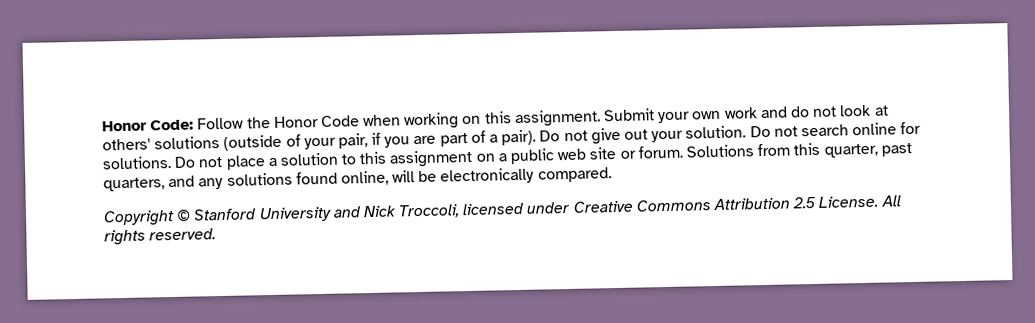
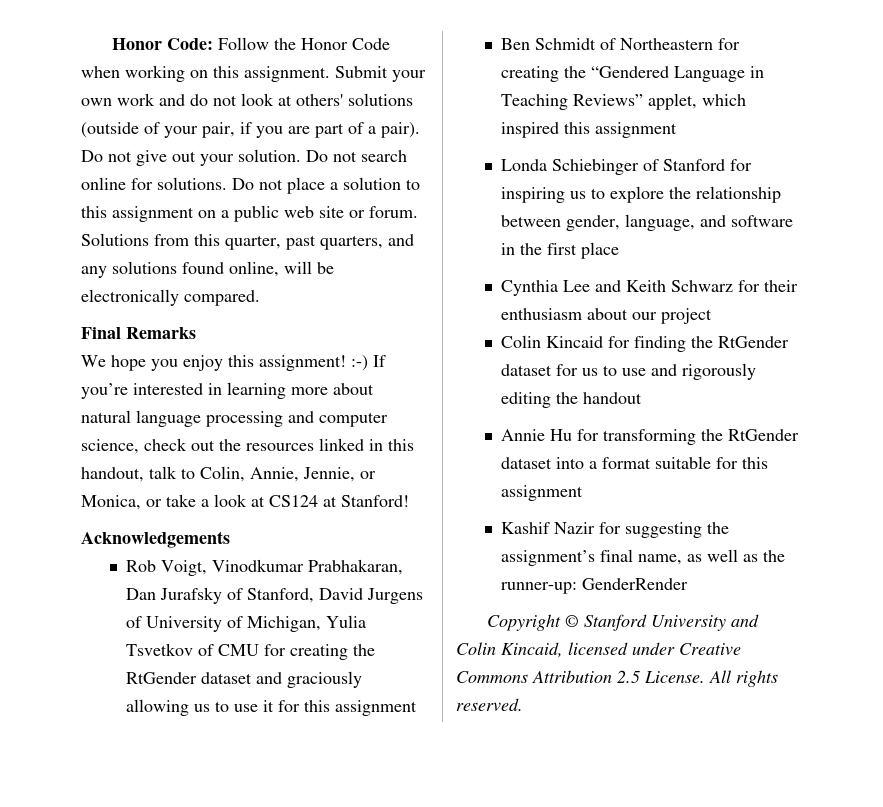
(612, 175) none -> [81,327,196,339] [81,355,386,371] [81,382,374,399] [81,410,388,427] [81,438,414,454] [81,466,376,482] [81,494,409,510] [81,531,230,548] [126,559,404,576] [126,587,424,604] [126,615,367,632] [126,643,376,660] [126,671,363,688] [126,699,418,716] [501,38,741,50] [501,66,765,82] [501,93,747,110] [501,122,678,138] [501,159,753,175] [501,186,782,203] [501,214,794,231] [501,242,620,259] [501,280,799,296] [501,308,713,324] [501,335,790,352] [501,363,757,380] [501,392,643,408] [501,429,800,445] [501,456,769,469] [501,485,584,501] [501,522,730,538] [501,549,786,566] [501,578,689,594] // Final Remarks // We hope you enjoy this assignment! :-) If you’re interested in learning more about natural language processing and computer science, check out the resources linked in this handout, talk to Colin, Annie, Jennie, or Monica, or take a look at CS124 at Stanford! // Acknowledgements // Rob Voigt, Vinodkumar Prabhakaran, Dan Jurafsky of Stanford, David Jurgens of University of Michigan, Yulia Tsvetkov of CMU for creating the RtGender dataset and graciously allowing us to use it for this assignment // Ben Schmidt of Northeastern for creating the “Gendered Language in Teaching Reviews” applet, which inspired this assignment // Londa Schiebinger of Stanford for inspiring us to explore the relationship between gender, language, and software in the first place // Cynthia Lee and Keith Schwarz for their enthusiasm about our project // Colin Kincaid for finding the RtGender dataset for us to use and rigorously editing the handout // Annie Hu for transforming the RtGender dataset into a format suitable for this assignment // Kashif Nazir for suggesting the assignment’s final name, as well as the runner-up: GenderRender
[362,204,461,219] Nick Troccoli, -> [456,642,563,658] Colin Kincaid,

